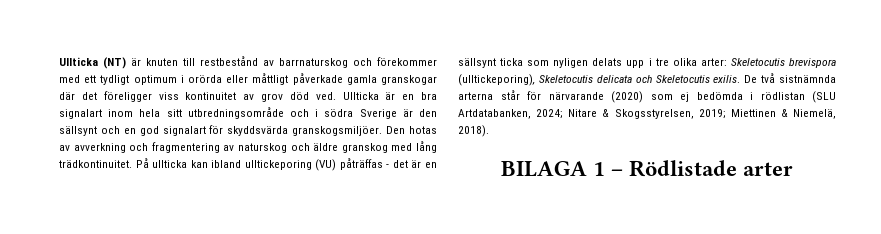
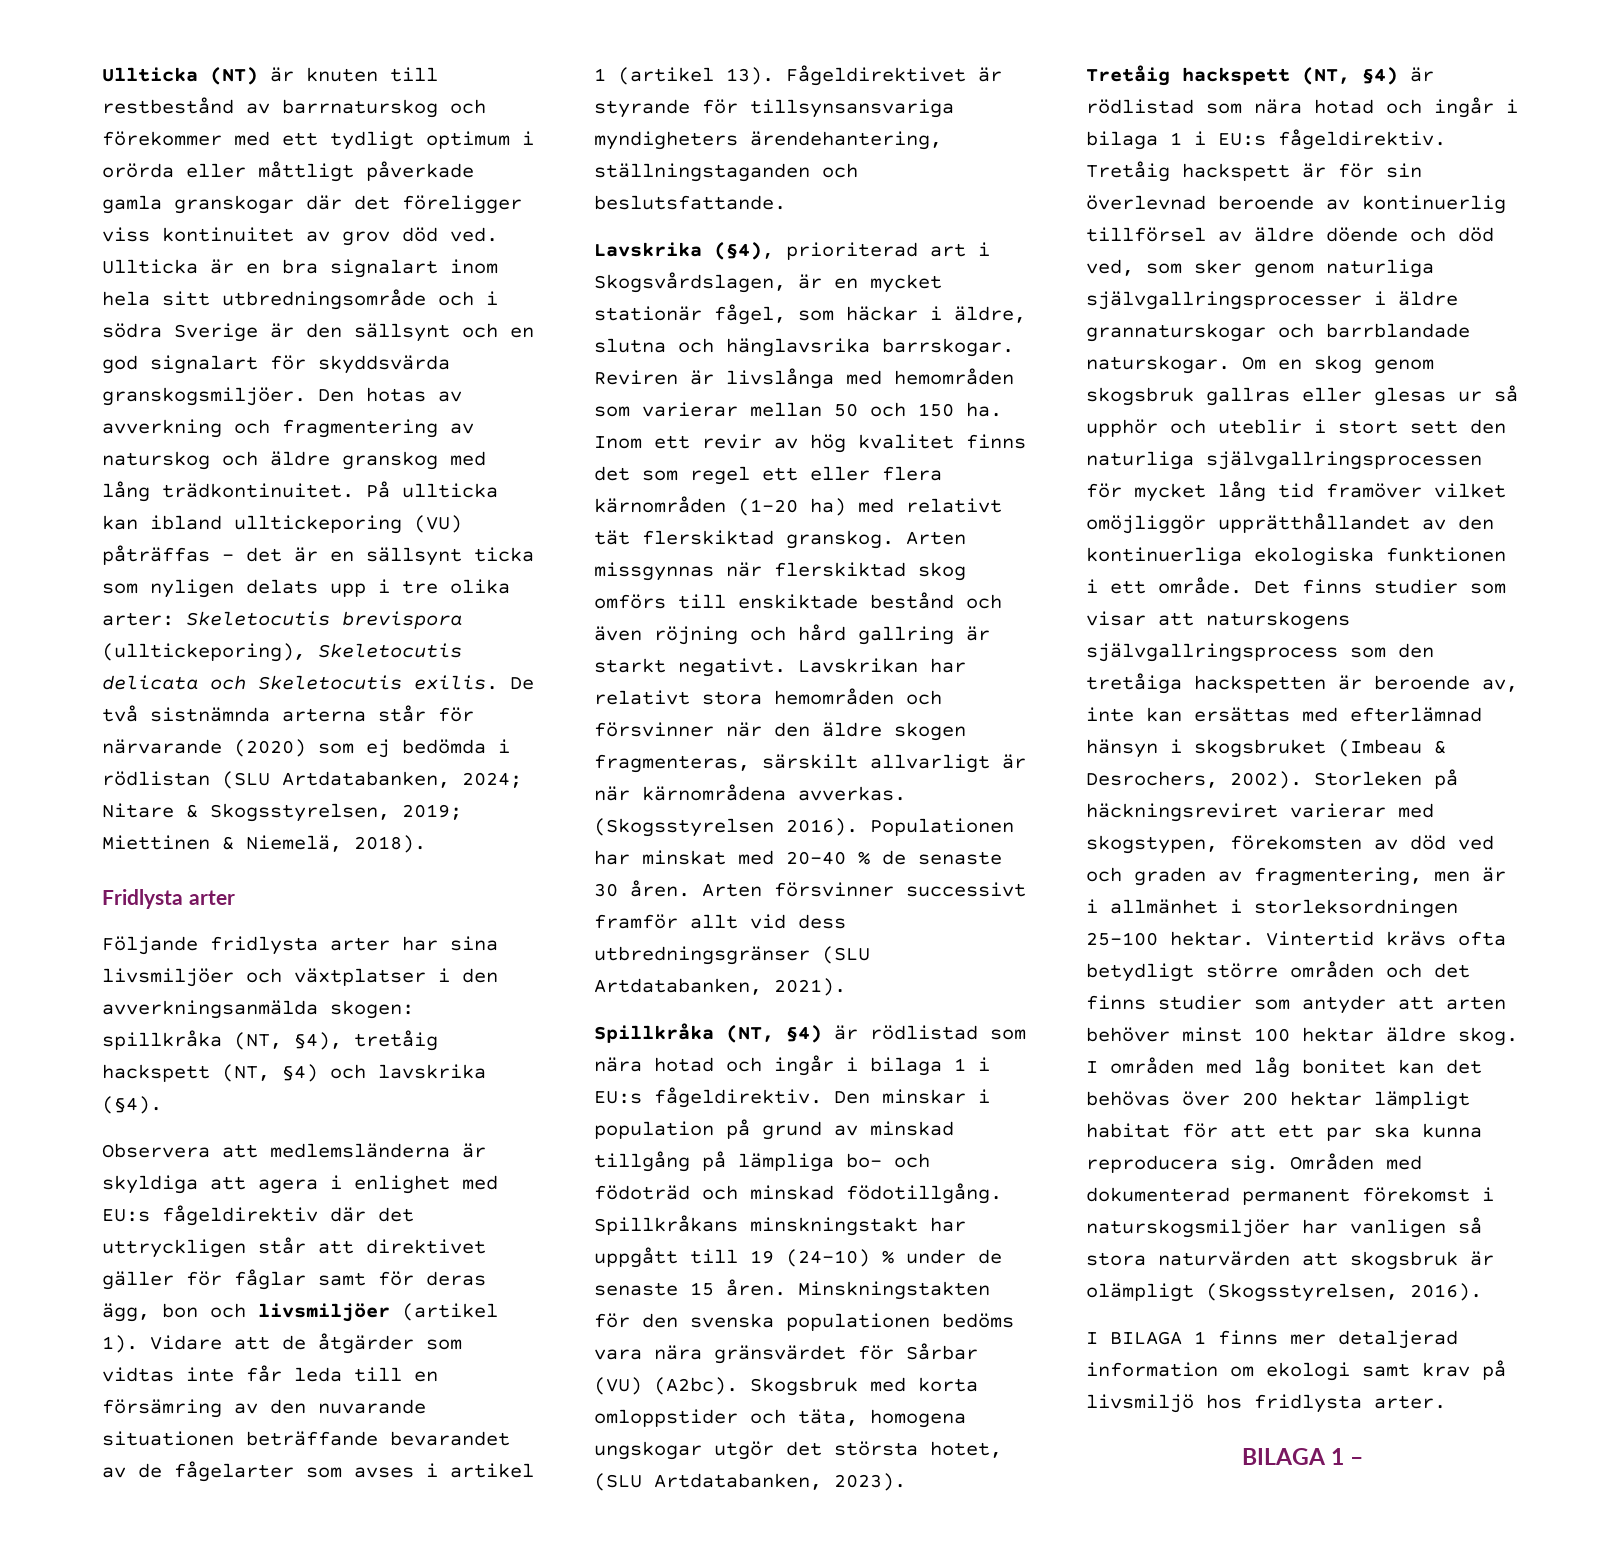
(489, 131) none -> [102,889,235,909] [102,936,498,955] [102,968,498,987] [102,1000,414,1019] [102,1030,438,1051] [102,1064,486,1082] [102,1096,162,1114] [102,1143,486,1158] [102,1175,498,1194] [102,1205,414,1226] [102,1237,486,1258] [102,1269,486,1290] [102,1303,498,1322] [102,1333,462,1354] [102,1365,438,1382] [102,1399,426,1418] [102,1431,510,1446] [102,1461,534,1482] [594,65,1002,86] [594,99,954,118] [594,131,942,150] [594,163,858,182] [594,195,786,210] [594,242,990,260] [594,272,942,293] [594,304,1026,325] [594,338,1014,357] [594,368,1014,389] [594,402,1002,417] [594,434,1026,453] [594,466,942,485] [594,496,1002,516] [594,530,966,549] [594,562,966,581] [594,592,1002,609] [594,624,990,645] [594,658,966,677] [594,688,942,705] [594,722,966,741] [594,754,1026,773] [594,784,906,801] [594,818,1014,837] [594,850,1002,865] [594,880,1026,897] [594,914,846,929] [594,946,870,965] [594,978,846,996] [594,1023,1026,1043] [594,1055,990,1076] [594,1087,990,1108] [594,1119,954,1140] [594,1151,930,1172] [594,1183,1002,1204] [594,1215,966,1236] [594,1247,1002,1268] [594,1279,990,1300] [594,1313,1014,1331] [594,1343,978,1364] [594,1377,978,1396] [594,1409,966,1428] [594,1441,1002,1460] [594,1473,906,1491] [1086,65,1434,86] [1086,97,1518,118] [1086,129,1446,150] [1086,161,1422,182] [1086,195,1506,214] [1086,227,1494,242] [1086,259,1434,278] [1086,291,1458,310] [1086,323,1470,342] [1086,355,1434,374] [1086,385,1518,406] [1086,419,1506,437] [1086,451,1482,470] [1086,481,1506,502] [1086,513,1494,534] [1086,547,1506,566] [1086,577,1506,594] [1086,611,1350,630] [1086,643,1434,662] [1086,673,1518,694] [1086,707,1482,722] [1086,739,1446,758] [1086,769,1458,789] [1086,803,1434,822] [1086,835,1494,854] [1086,867,1506,886] [1086,899,1458,918] [1086,931,1506,946] [1086,961,1470,982] [1086,995,1506,1014] [1086,1027,1518,1046] [1086,1057,1482,1078] [1086,1091,1470,1110] [1086,1123,1482,1141] [1086,1153,1422,1174] [1086,1187,1494,1205] [1086,1217,1482,1238] [1086,1251,1494,1270] [1086,1283,1482,1302] [1086,1330,1458,1349] [1086,1360,1506,1381] [1086,1394,1446,1413] // Fridlysta arter // Följande fridlysta arter har sina livsmiljöer och växtplatser i den avverkningsanmälda skogen: spillkråka (NT, §4), tretåig hackspett (NT, §4) och lavskrika (§4). // Observera att medlemsländerna är skyldiga att agera i enlighet med EU:s fågeldirektiv där det uttryckligen står att direktivet gäller för fåglar samt för deras ägg, bon och livsmiljöer (artikel 1). Vidare att de åtgärder som vidtas inte får leda till en försämring av den nuvarande situationen beträffande bevarandet av de fågelarter som avses i artikel 1 (artikel 13). Fågeldirektivet är styrande för tillsynsansvariga myndigheters ärendehantering, ställningstaganden och beslutsfattande. // Lavskrika (§4), prioriterad art i Skogsvårdslagen, är en mycket stationär fågel, som häckar i äldre, slutna och hänglavsrika barrskogar. Reviren är livslånga med hemområden som varierar mellan 50 och 150 ha. Inom ett revir av hög kvalitet finns det som regel ett eller flera kärnområden (1–20 ha) med relativt tät flerskiktad granskog. Arten missgynnas när flerskiktad skog omförs till enskiktade bestånd och även röjning och hård gallring är starkt negativt. Lavskrikan har relativt stora hemområden och försvinner när den äldre skogen fragmenteras, särskilt allvarligt är när kärnområdena avverkas. (Skogsstyrelsen 2016). Populationen har minskat med 20–40 % de senaste 30 åren. Arten försvinner successivt framför allt vid dess utbredningsgränser (SLU Artdatabanken, 2021). // Spillkråka (NT, §4) är rödlistad som nära hotad och ingår i bilaga 1 i EU:s fågeldirektiv. Den minskar i population på grund av minskad tillgång på lämpliga bo- och födoträd och minskad födotillgång. Spillkråkans minskningstakt har uppgått till 19 (24–10) % under de senaste 15 åren. Minskningstakten för den svenska populationen bedöms vara nära gränsvärdet för Sårbar (VU) (A2bc). Skogsbruk med korta omloppstider och täta, homogena ungskogar utgör det största hotet, (SLU Artdatabanken, 2023). // Tretåig hackspett (NT, §4) är rödlistad som nära hotad och ingår i bilaga 1 i EU:s fågeldirektiv. Tretåig hackspett är för sin överlevnad beroende av kontinuerlig tillförsel av äldre döende och död ved, som sker genom naturliga självgallringsprocesser i äldre grannaturskogar och barrblandade naturskogar. Om en skog genom skogsbruk gallras eller glesas ur så upphör och uteblir i stort sett den naturliga självgallringsprocessen för mycket lång tid framöver vilket omöjliggör upprätthållandet av den kontinuerliga ekologiska funktionen i ett område. Det finns studier som visar att naturskogens självgallringsprocess som den tretåiga hackspetten är beroende av, inte kan ersättas med efterlämnad hänsyn i skogsbruket (Imbeau & Desrochers, 2002). Storleken på häckningsreviret varierar med skogstypen, förekomsten av död ved och graden av fragmentering, men är i allmänhet i storleksordningen 25–100 hektar. Vintertid krävs ofta betydligt större områden och det finns studier som antyder att arten behöver minst 100 hektar äldre skog. I områden med låg bonitet kan det behövas över 200 hektar lämpligt habitat för att ett par ska kunna reproducera sig. Områden med dokumenterad permanent förekomst i naturskogsmiljöer har vanligen så stora naturvärden att skogsbruk är olämpligt (Skogsstyrelsen, 2016). // I BILAGA 1 finns mer detaljerad information om ekologi samt krav på livsmiljö hos fridlysta arter.
[629,160,794,177] Rödlistade arter -> (1364, 1461) none

